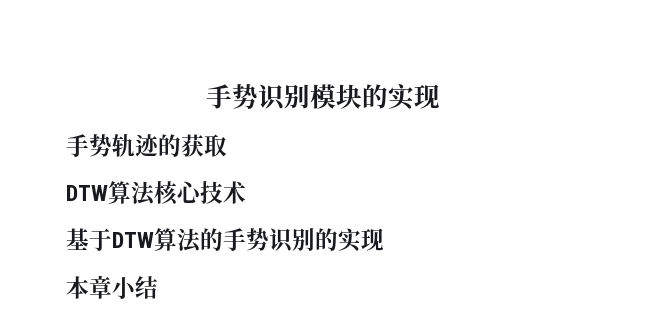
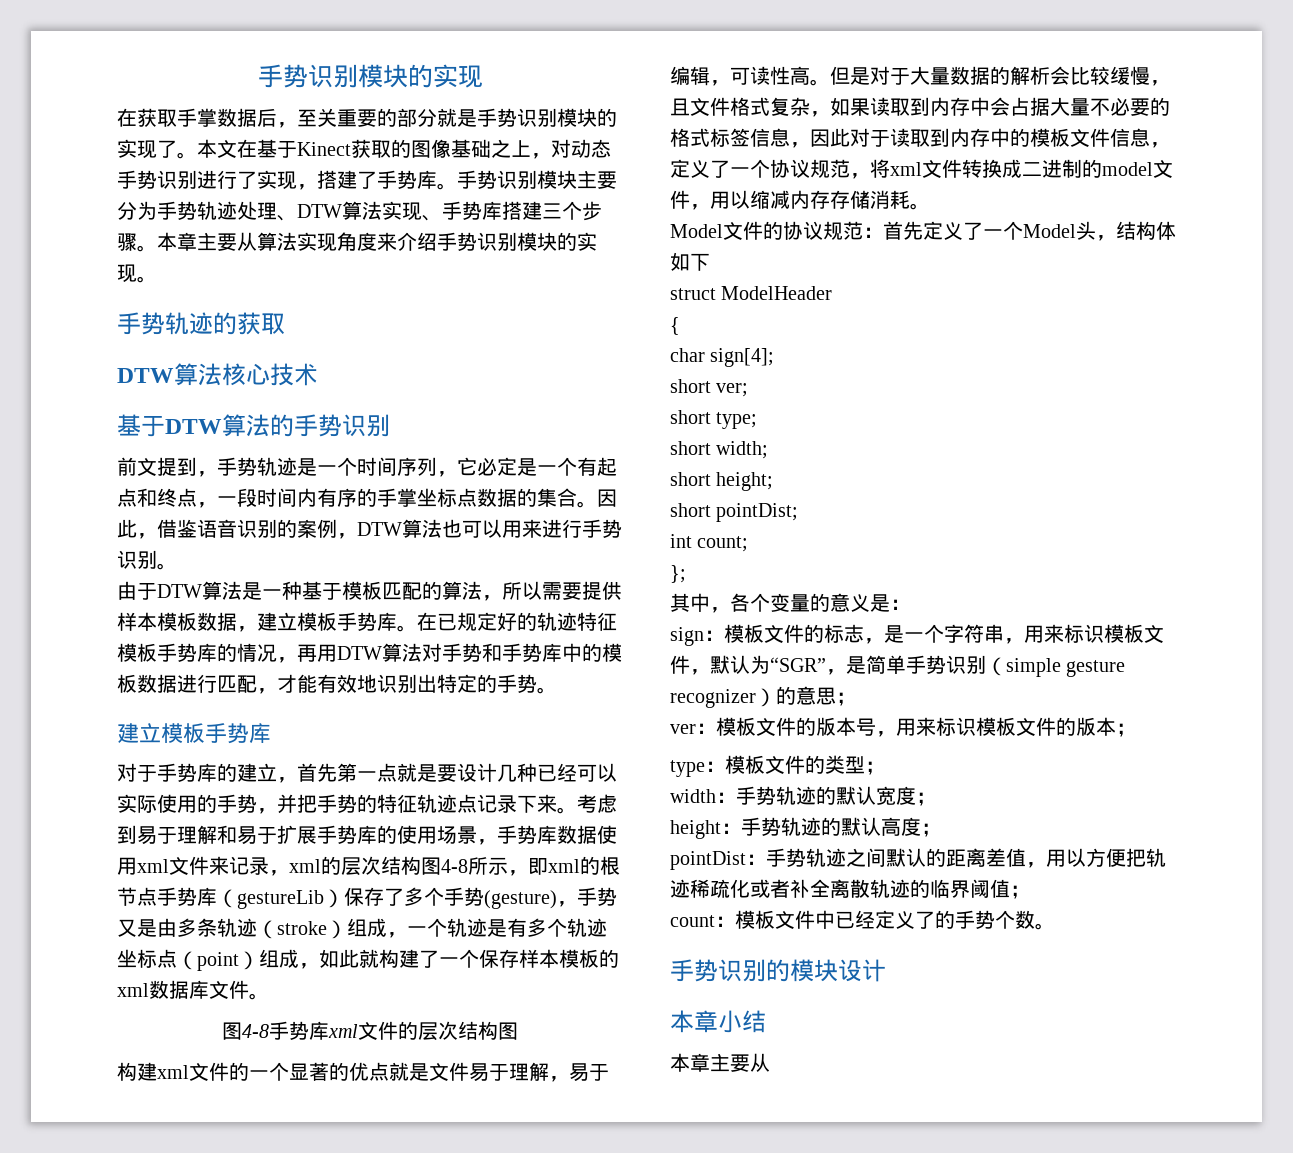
[206,84,440,111] 手势识别模块的实现 -> [257,64,483,88] [117,108,617,128] [117,139,611,159] [117,170,617,190] [117,201,602,221] [117,232,597,252] [117,264,157,283] 手势识别模块的实现 // 在获取手掌数据后，至关重要的部分就是手势识别模块的实现了。本文在基于Kinect获取的图像基础之上，对动态手势识别进行了实现，搭建了手势库。手势识别模块主要分为手势轨迹处理、DTW算法实现、手势库搭建三个步骤。本章主要从算法实现角度来介绍手势识别模块的实现。
[315,228,384,252] 的实现 -> [117,457,617,477] [117,488,617,508] [117,519,622,539] [117,550,177,570] [117,581,622,601] [117,612,617,632] [117,643,622,663] [117,674,557,694] [117,723,271,744] [117,763,617,783] [117,794,617,814] [117,825,617,845] [117,856,620,876] [117,887,617,909] [117,918,607,939] [117,949,619,971] [117,980,269,1000] [222,1021,518,1041] [117,1062,609,1082] [670,66,1170,86] [670,97,1170,117] [670,128,1170,148] [670,159,1173,179] [670,190,930,210] [670,221,1176,241] [670,252,710,271] [670,286,833,300] [670,317,680,335] [670,348,775,367] [670,379,749,397] [670,410,758,429] [670,441,769,459] [670,472,774,491] [670,503,799,522] [670,534,749,552] [670,565,686,583] [670,593,910,613] [670,624,1164,646] [670,655,1126,677] [670,686,856,708] [670,717,1136,737] [670,755,885,777] [670,786,936,806] [670,817,941,839] [670,848,1166,870] [670,879,1030,899] [670,910,1055,930] [670,959,886,982] // 前文提到，手势轨迹是一个时间序列，它必定是一个有起点和终点，一段时间内有序的手掌坐标点数据的集合。因此，借鉴语音识别的案例，DTW算法也可以用来进行手势识别。 // 由于DTW算法是一种基于模板匹配的算法，所以需要提供样本模板数据，建立模板手势库。在已规定好的轨迹特征模板手势库的情况，再用DTW算法对手势和手势库中的模板数据进行匹配，才能有效地识别出特定的手势。 // 建立模板手势库 // 对于手势库的建立，首先第一点就是要设计几种已经可以实际使用的手势，并把手势的特征轨迹点记录下来。考虑到易于理解和易于扩展手势库的使用场景，手势库数据使用xml文件来记录，xml的层次结构图4-8所示，即xml的根节点手势库（gestureLib）保存了多个手势(gesture)，手势又是由多条轨迹（stroke）组成，一个轨迹是有多个轨迹坐标点（point）组成，如此就构建了一个保存样本模板的xml数据库文件。 // 图4-8手势库xml文件的层次结构图 // 构建xml文件的一个显著的优点就是文件易于理解，易于编辑，可读性高。但是对于大量数据的解析会比较缓慢，且文件格式复杂，如果读取到内存中会占据大量不必要的格式标签信息，因此对于读取到内存中的模板文件信息，定义了一个协议规范，将xml文件转换成二进制的model文件，用以缩减内存存储消耗。 // Model文件的协议规范：首先定义了一个Model头，结构体如下 // struct ModelHeader // { // char sign[4]; // short ver; // short type; // short width; // short height; // short pointDist; // int count; // }; // 其中，各个变量的意义是： // sign：模板文件的标志，是一个字符串，用来标识模板文件，默认为“SGR”，是简单手势识别（simple gesture recognizer）的意思； // ver：模板文件的版本号，用来标识模板文件的版本； // type：模板文件的类型； // width：手势轨迹的默认宽度； // height：手势轨迹的默认高度； // pointDist：手势轨迹之间默认的距离差值，用以方便把轨迹稀疏化或者补全离散轨迹的临界阈值； // count：模板文件中已经定义了的手势个数。 // 手势识别的模块设计
(158, 287) none -> [670,1053,770,1072] // 本章主要从

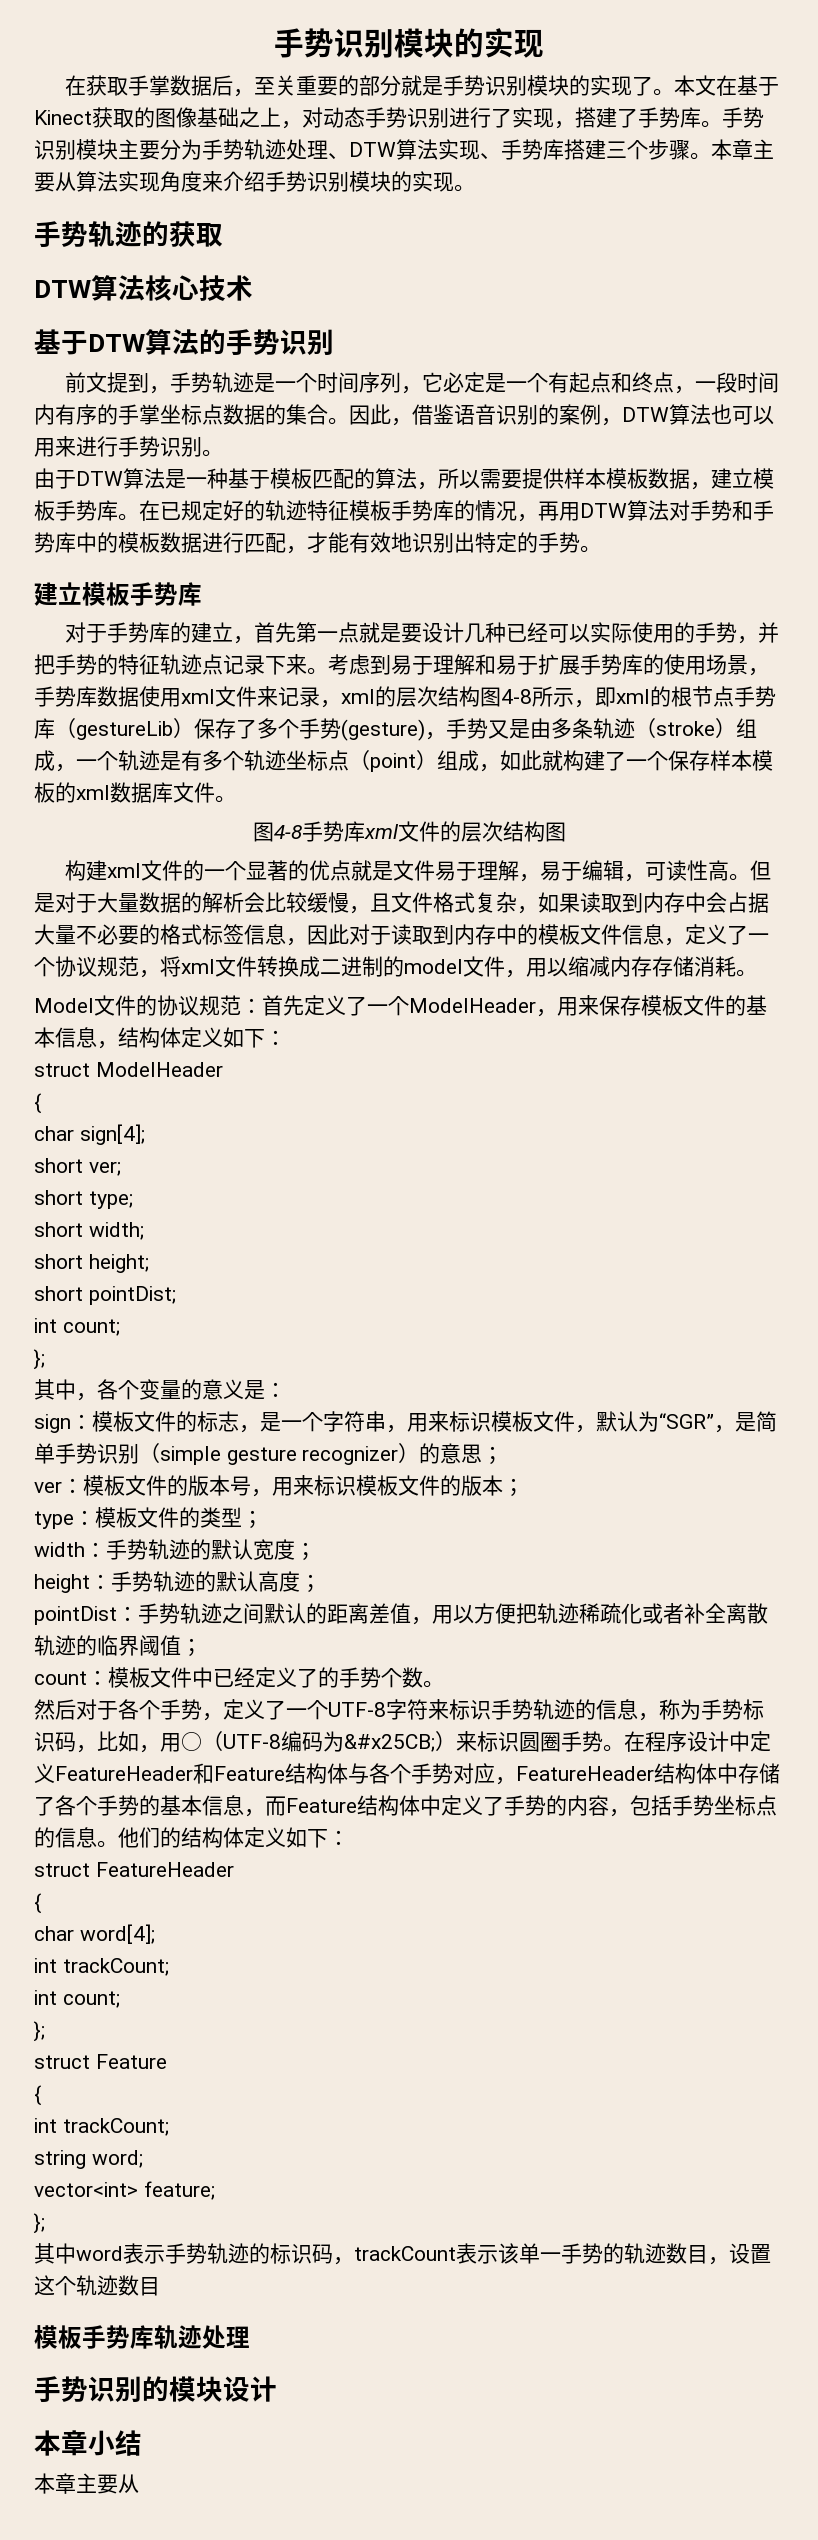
[1023,221,1096,240] Model头 -> [409,995,767,1017] [34,1027,97,1048] ModelHeader，用来保存模板文件的基本信息
[670,252,710,271] 如下 -> [181,1027,286,1048] 定义如下：
(1055, 926) none -> [34,1699,764,1721] [34,1731,771,1753] [34,1763,780,1785] [34,1795,777,1817] [34,1827,349,1848] [34,1862,234,1877] [34,1893,42,1914] [34,1924,155,1944] [34,1958,169,1976] [34,1990,120,2008] [33,2021,45,2042] [34,2054,167,2069] [34,2085,42,2106] [34,2118,169,2136] [34,2150,143,2169] [34,2181,215,2200] [33,2213,45,2234] [34,2243,771,2265] [34,2275,160,2296] [34,2325,250,2349] // 然后对于各个手势，定义了一个UTF-8字符来标识手势轨迹的信息，称为手势标识码，比如，用○（UTF-8编码为&#x25CB;）来标识圆圈手势。在程序设计中定义FeatureHeader和Feature结构体与各个手势对应，FeatureHeader结构体中存储了各个手势的基本信息，而Feature结构体中定义了手势的内容，包括手势坐标点的信息。他们的结构体定义如下： // struct FeatureHeader // { // char word[4]; // int trackCount; // int count; // }; // struct Feature // { // int trackCount; // string word; // vector<int> feature; // }; // 其中word表示手势轨迹的标识码，trackCount表示该单一手势的轨迹数目，设置这个轨迹数目 // 模板手势库轨迹处理

